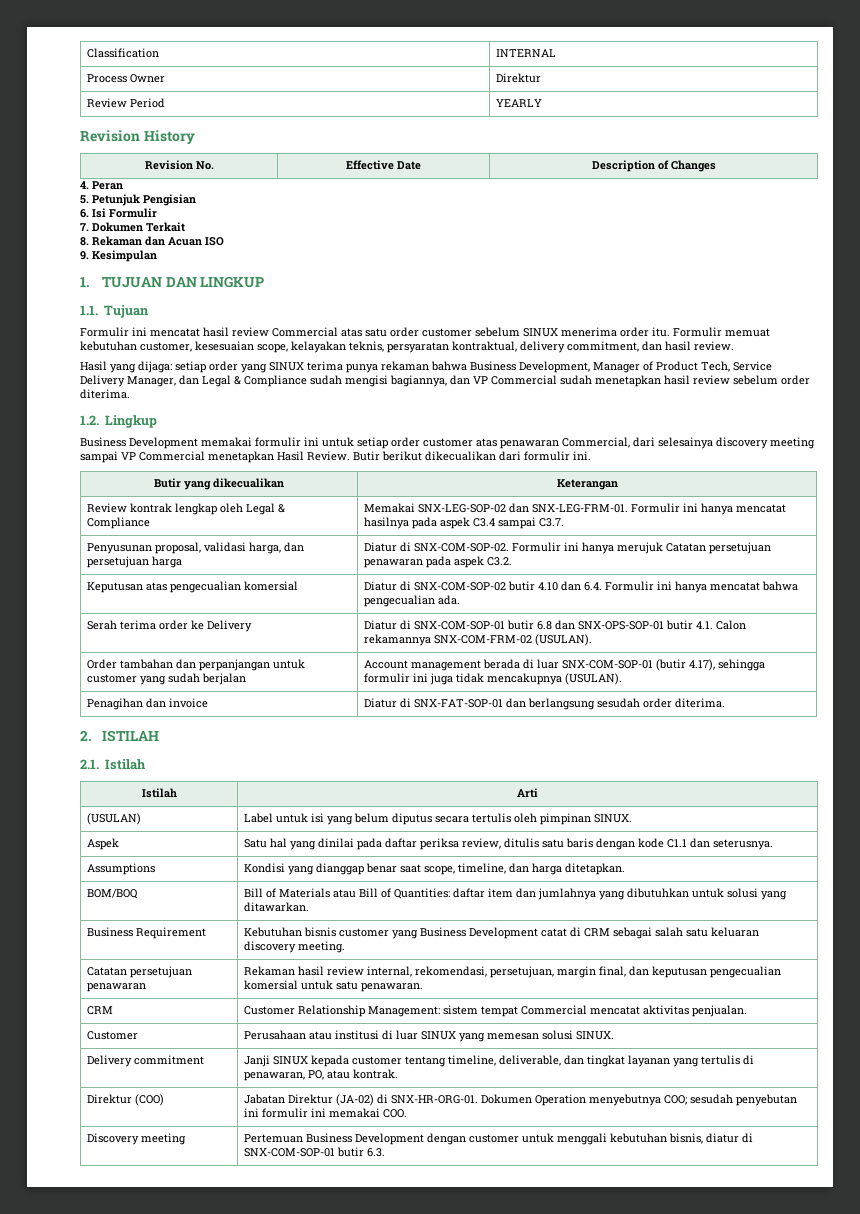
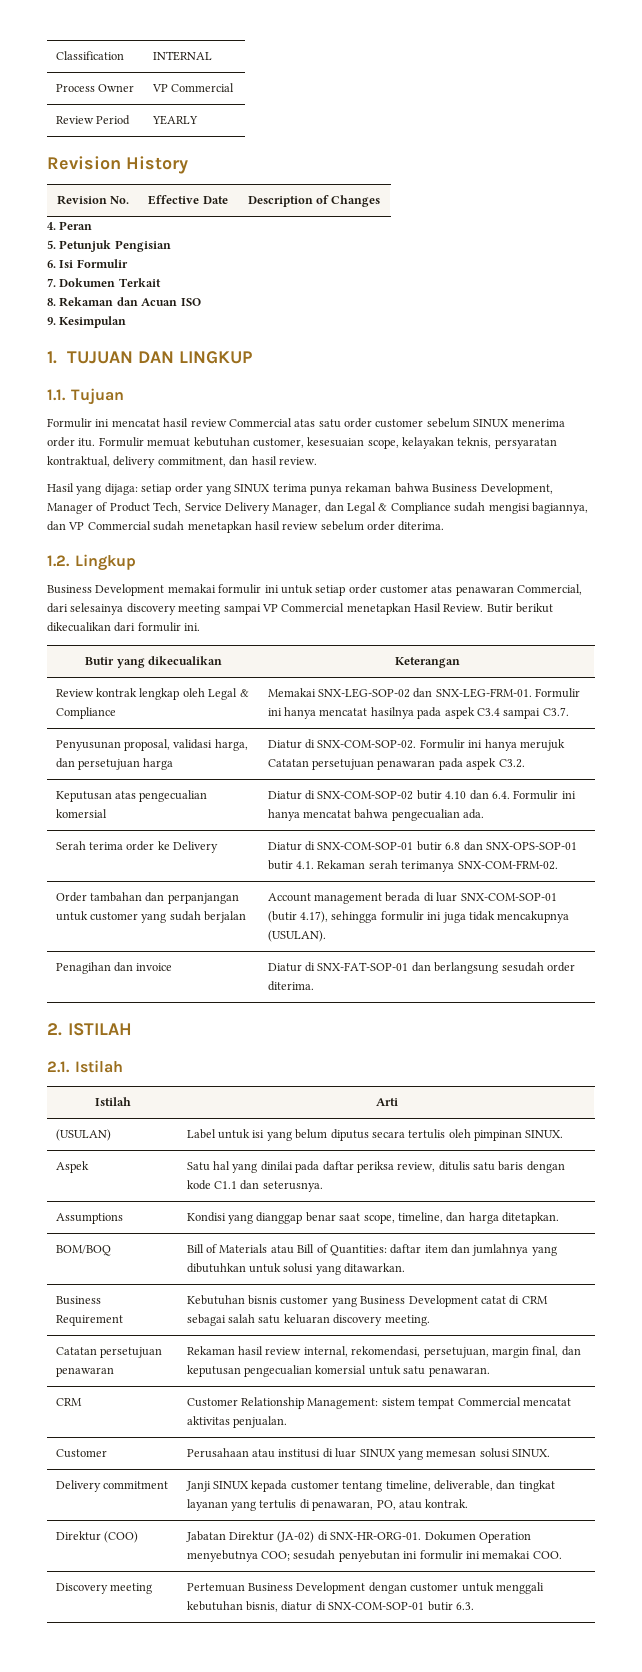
[496,73,542,83] Direktur -> [151,83,235,92] VP Commercial
[716,620,747,630] [364,634,593,646] Calon rekamannya SNX-COM-FRM-02 (USULAN). -> [317,860,558,872] Rekaman serah terimanya SNX-COM-FRM-02.

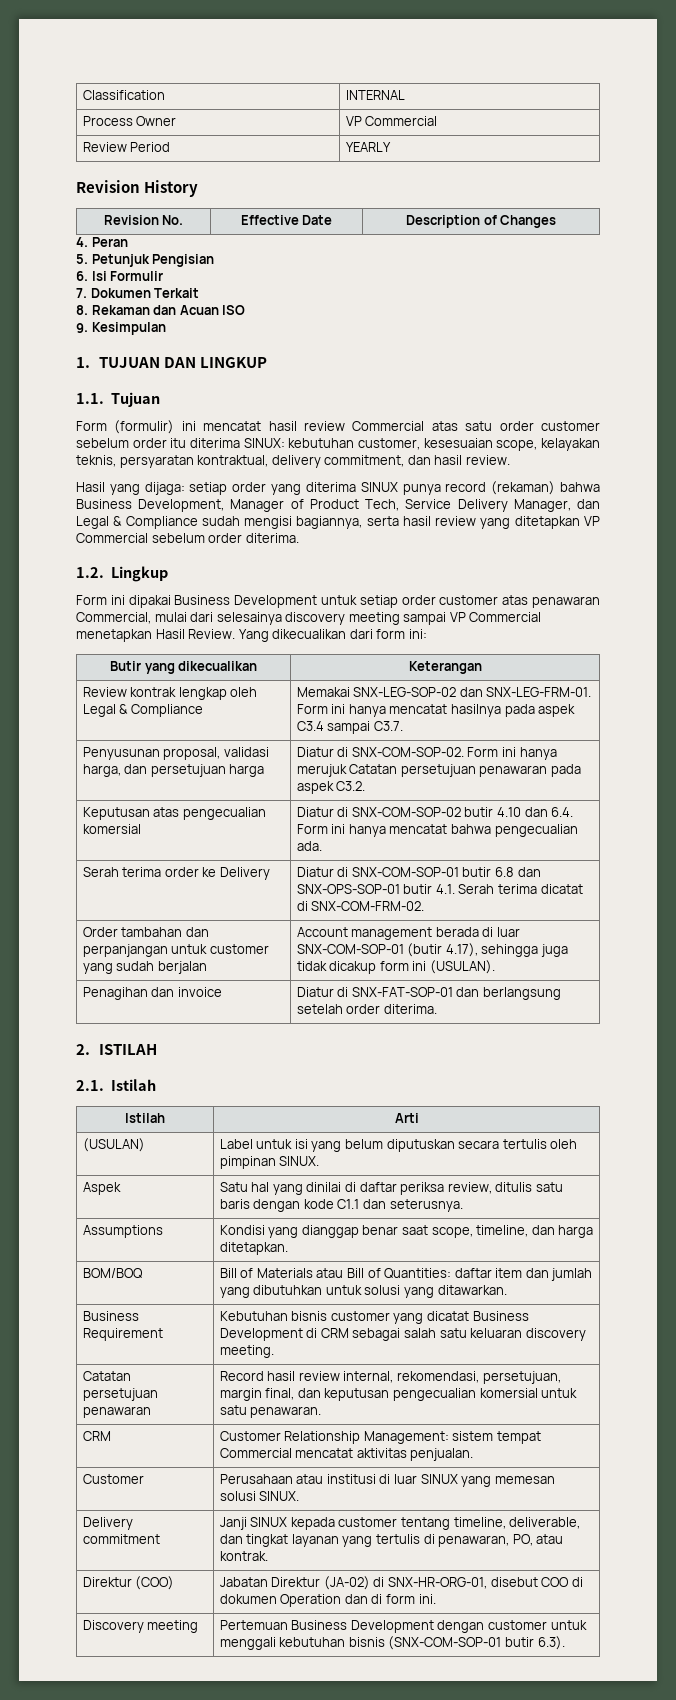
[47,418,92,428] Formulir -> [76,420,175,434] Form (formulir)
[473,419,565,427] [47,437,191,447] SINUX menerima order itu. Formulir memuat -> [132,438,285,448] order itu diterima SINUX:
[234,483,392,495] SINUX terima punya rekaman -> [305,481,556,495] diterima SINUX punya record (rekaman)
[47,521,319,533] dan VP Commercial sudah menetapkan hasil review -> [366,516,600,529] [76,533,148,543] serta hasil review yang ditetapkan VP Commercial
[47,584,279,596] Business Development memakai formulir ini -> [76,595,318,608] Form ini dipakai Business Development
(583, 589) none -> [154,612,187,622] mulai
[486,603,554,613] [47,622,201,632] Butir berikut dikecualikan dari formulir ini. -> [238,629,427,642] Yang dikecualikan dari form ini:
[535,688,581,698] Formulir -> [296,704,328,714] Form
[419,739,465,749] Formulir -> [467,747,499,757] Form
[513,790,559,800] Formulir -> [296,824,328,834] Form
[317,860,455,872] Rekaman serah terimanya -> [458,884,583,894] [296,901,308,911] Serah terima dicatat di
[380,911,570,923] formulir ini juga tidak mencakupnya -> [540,944,568,957] [296,961,427,974] juga tidak dicakup form ini
[501,962,544,972] sesudah -> [296,1004,343,1014] setelah
[330,1129,369,1141] diputus -> [386,1139,455,1152] diputuskan
[295,1161,320,1173] pada -> [344,1182,356,1192] di
[472,1244,529,1256] jumlahnya -> [551,1268,593,1281] jumlah
[360,1295,506,1307] Business Development catat -> [426,1311,529,1321] [219,1328,303,1341] dicatat Business Development
[186,1346,235,1355] Rekaman -> [219,1371,264,1381] Record
[330,1531,531,1543] [186,1550,562,1562] SNX-HR-ORG-01. Dokumen Operation menyebutnya COO; sesudah penyebutan ini formulir ini memakai COO. -> [387,1577,583,1589] [219,1594,436,1607] SNX-HR-ORG-01, disebut COO di dokumen Operation dan di form ini.
[246,1601,474,1612] bisnis, diatur di SNX-COM-SOP-01 butir 6.3. -> [348,1636,565,1650] bisnis (SNX-COM-SOP-01 butir 6.3).

